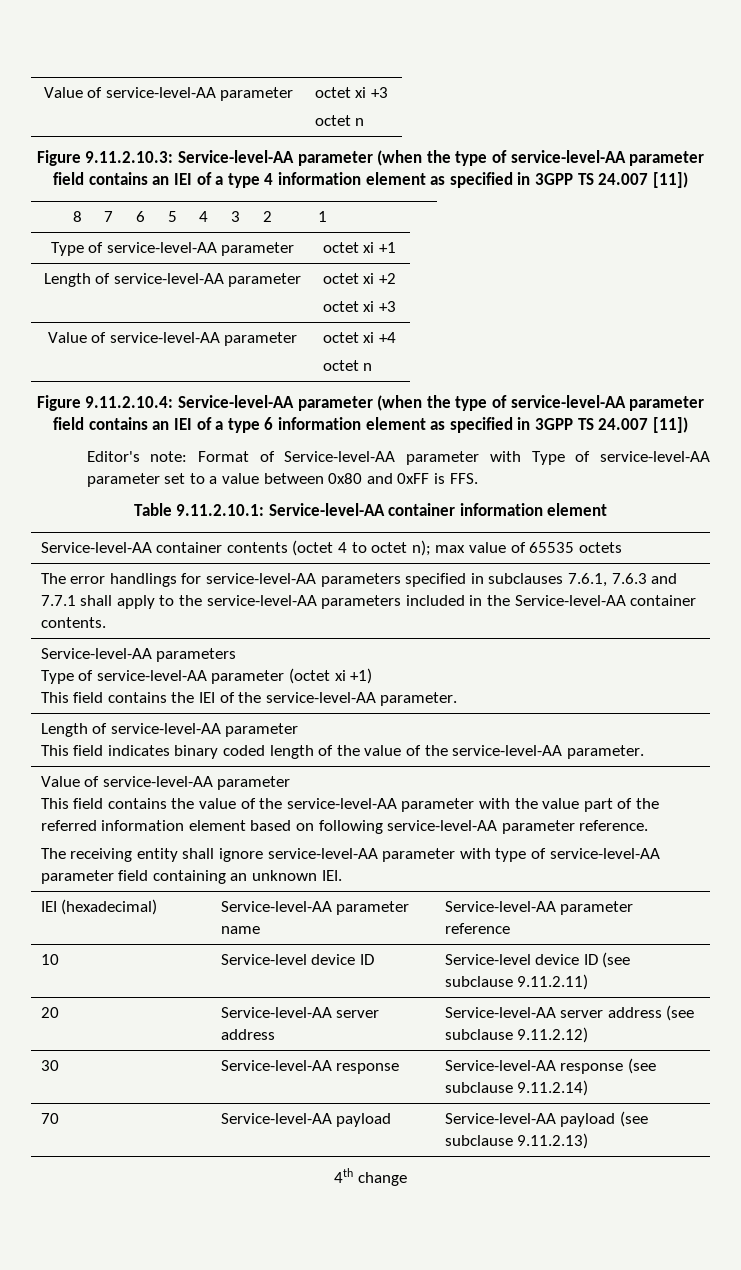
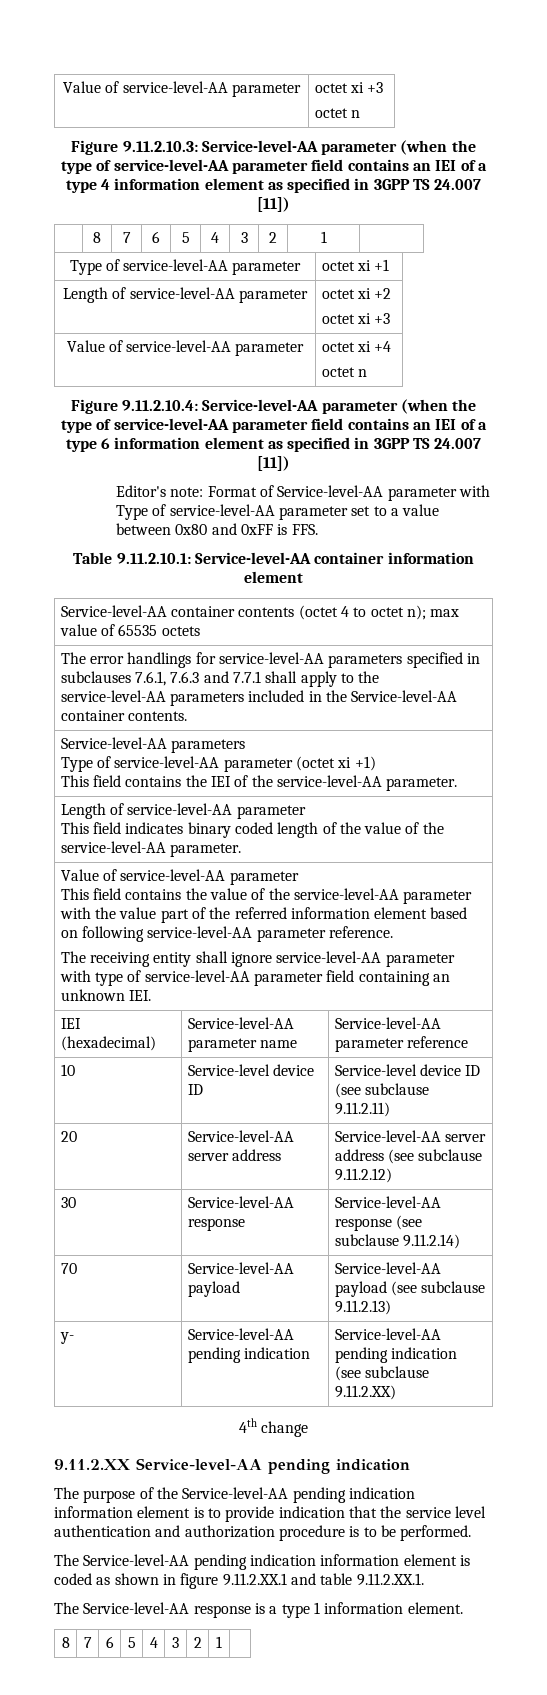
[334,1168,407,1186] // 4th change -> [59,1332,74,1344] [187,1328,294,1340] [187,1347,310,1363] [334,1328,441,1340] [334,1347,457,1363] [334,1366,429,1381] [334,1385,396,1400] [238,1418,309,1437] [54,1458,410,1474] [54,1487,415,1503] [54,1506,486,1522] [54,1525,472,1541] [54,1554,470,1570] [54,1573,424,1589] [54,1602,463,1618] [61,1637,70,1648] [83,1637,92,1648] [105,1636,114,1648] [127,1637,136,1648] [149,1637,158,1648] [172,1637,179,1648] [193,1637,202,1648] [216,1636,222,1648] // y- | Service-level-AA pending indication | Service-level-AA pending indication (see subclause 9.11.2.XX) // 4th change // 9.11.2.XX Service-level-AA pending indication // The purpose of the Service-level-AA pending indication information element is to provide indication that the service level authentication and authorization procedure is to be performed. // The Service-level-AA pending indication information element is coded as shown in figure 9.11.2.XX.1 and table 9.11.2.XX.1. // The Service-level-AA response is a type 1 information element. // 8 | 7 | 6 | 5 | 4 | 3 | 2 | 1 |

